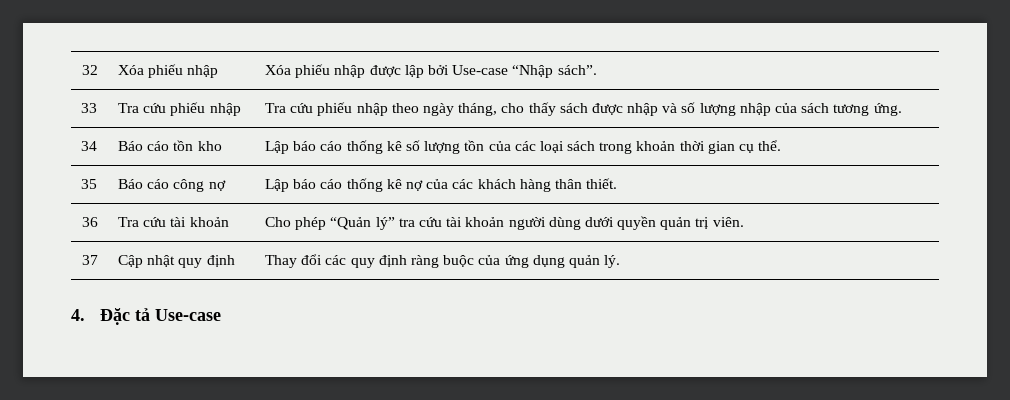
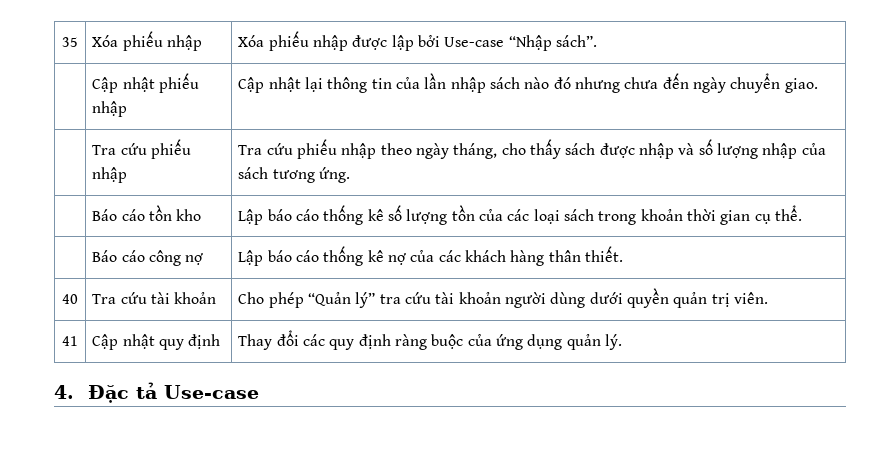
[82,65,98,75] 32 -> [62,37,78,47] 35
[81,103,98,113] 33 -> [92,73,200,93] [92,101,128,117] [238,73,818,93] | Cập nhật phiếu nhập | Cập nhật lại thông tin của lần nhập sách nào đó nhưng chưa đến ngày chuyển giao. //
[81,141,98,151] 34 -> (351, 175) none
[81,179,98,189] 35 -> (802, 213) none
[82,217,98,227] 36 -> [62,294,78,304] 40
[82,255,98,265] 37 -> [62,336,78,346] 41

